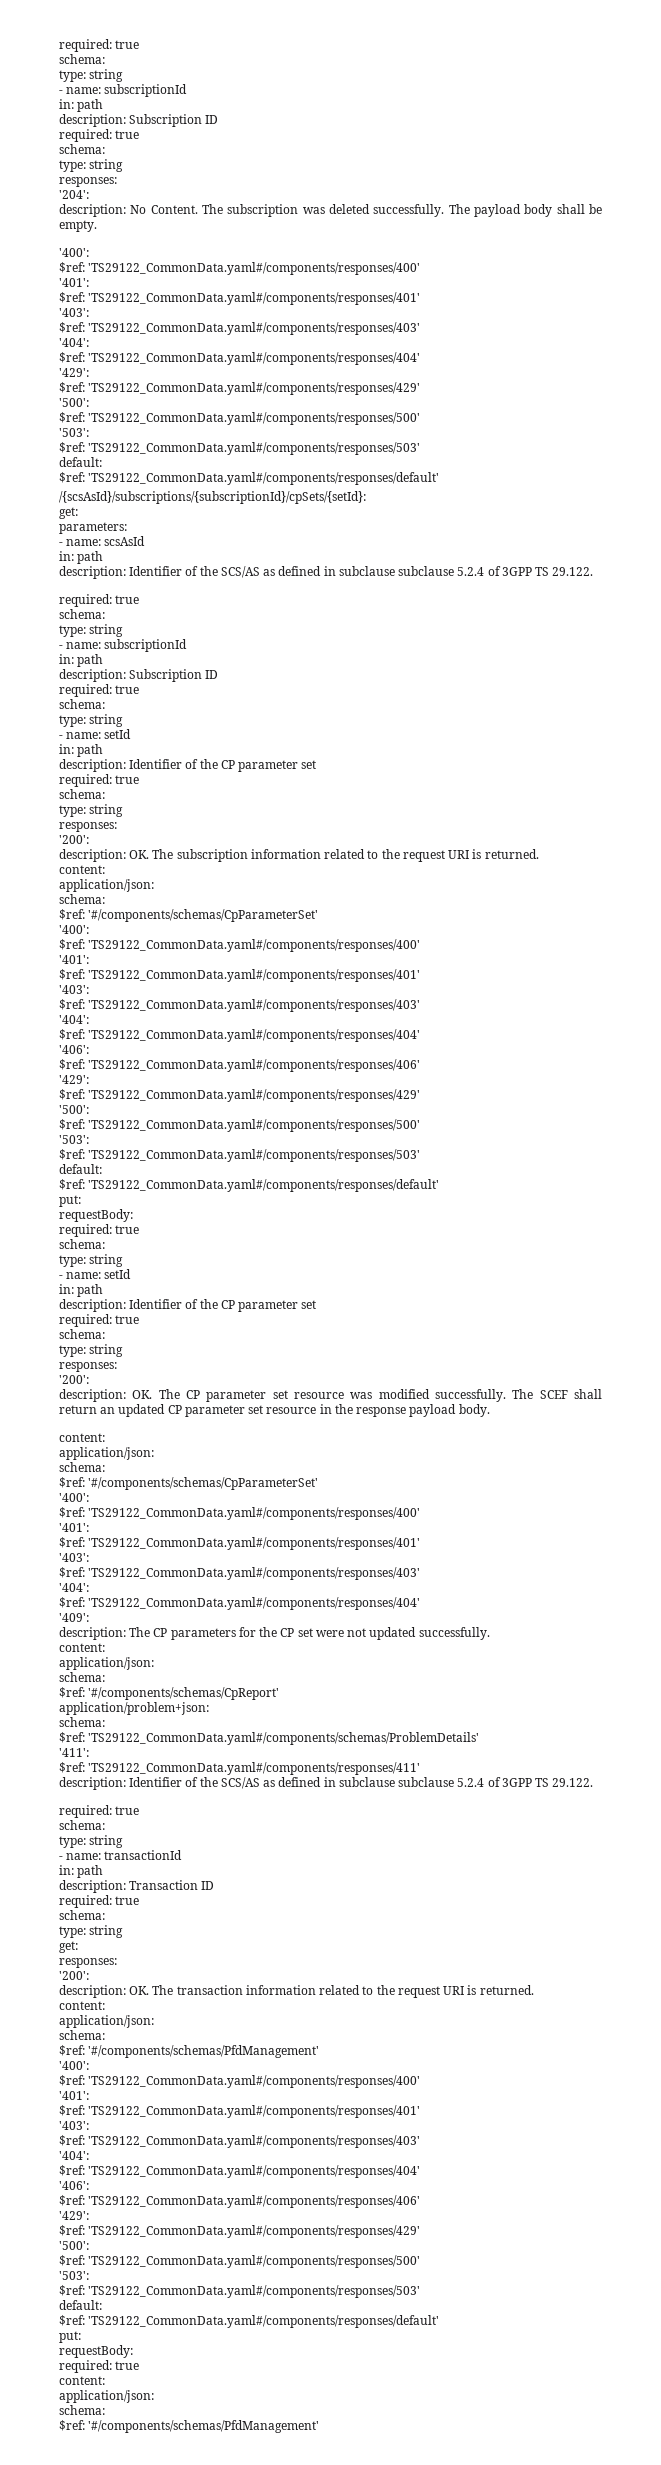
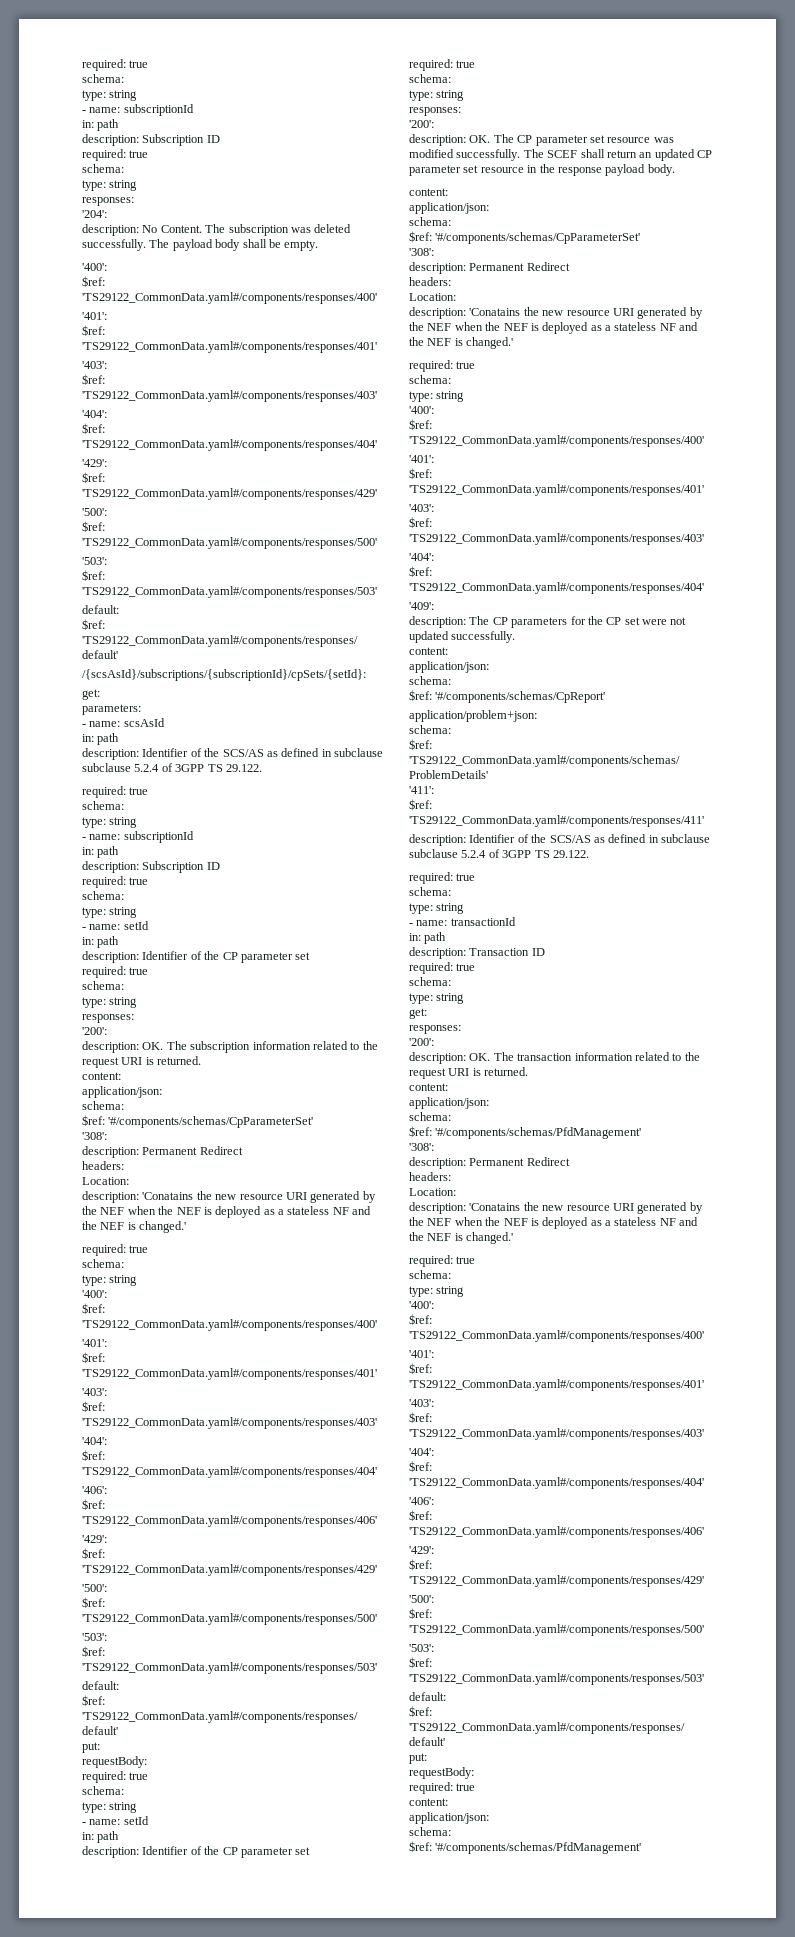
(319, 915) none -> [82,1132,107,1140] [82,1146,243,1158] [82,1161,124,1170] [82,1177,129,1185] [82,1191,376,1203] [82,1206,372,1218] [82,1221,187,1233] [82,1244,149,1256] [82,1259,124,1268] [82,1275,138,1286] // '308': // description: Permanent Redirect // headers: // Location: // description: 'Conatains the new resource URI generated by the NEF when the NEF is deployed as a stateless NF and the NEF is changed.' // required: true // schema: // type: string
(319, 1483) none -> [409,248,434,256] [409,262,570,274] [409,277,451,286] [409,293,456,301] [409,307,703,319] [409,322,699,334] [409,337,514,349] [409,360,476,372] [409,375,451,384] [409,391,465,402] // '308': // description: Permanent Redirect // headers: // Location: // description: 'Conatains the new resource URI generated by the NEF when the NEF is deployed as a stateless NF and the NEF is changed.' // required: true // schema: // type: string
(320, 2051) none -> [409,1143,434,1151] [409,1157,570,1169] [409,1172,451,1181] [409,1188,456,1196] [409,1202,703,1214] [409,1217,699,1229] [409,1232,514,1244] [409,1255,476,1267] [409,1270,451,1279] [409,1286,465,1297] // '308': // description: Permanent Redirect // headers: // Location: // description: 'Conatains the new resource URI generated by the NEF when the NEF is deployed as a stateless NF and the NEF is changed.' // required: true // schema: // type: string

